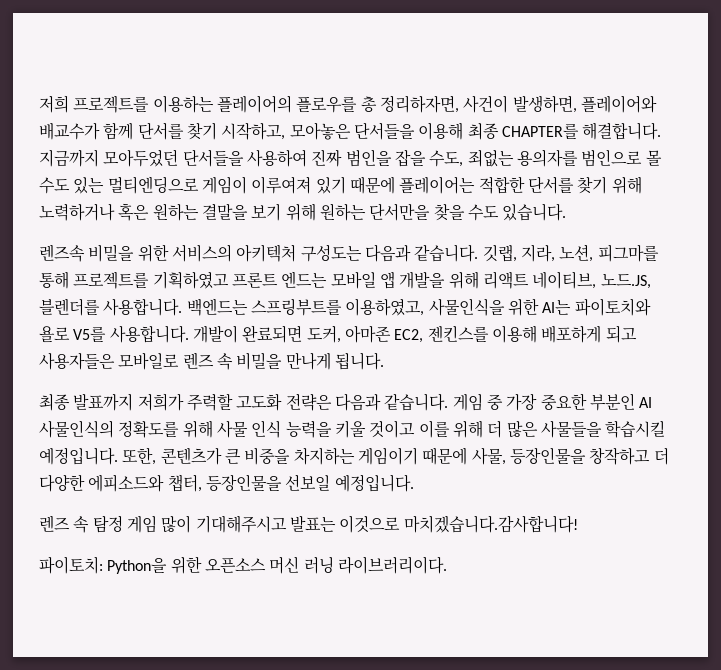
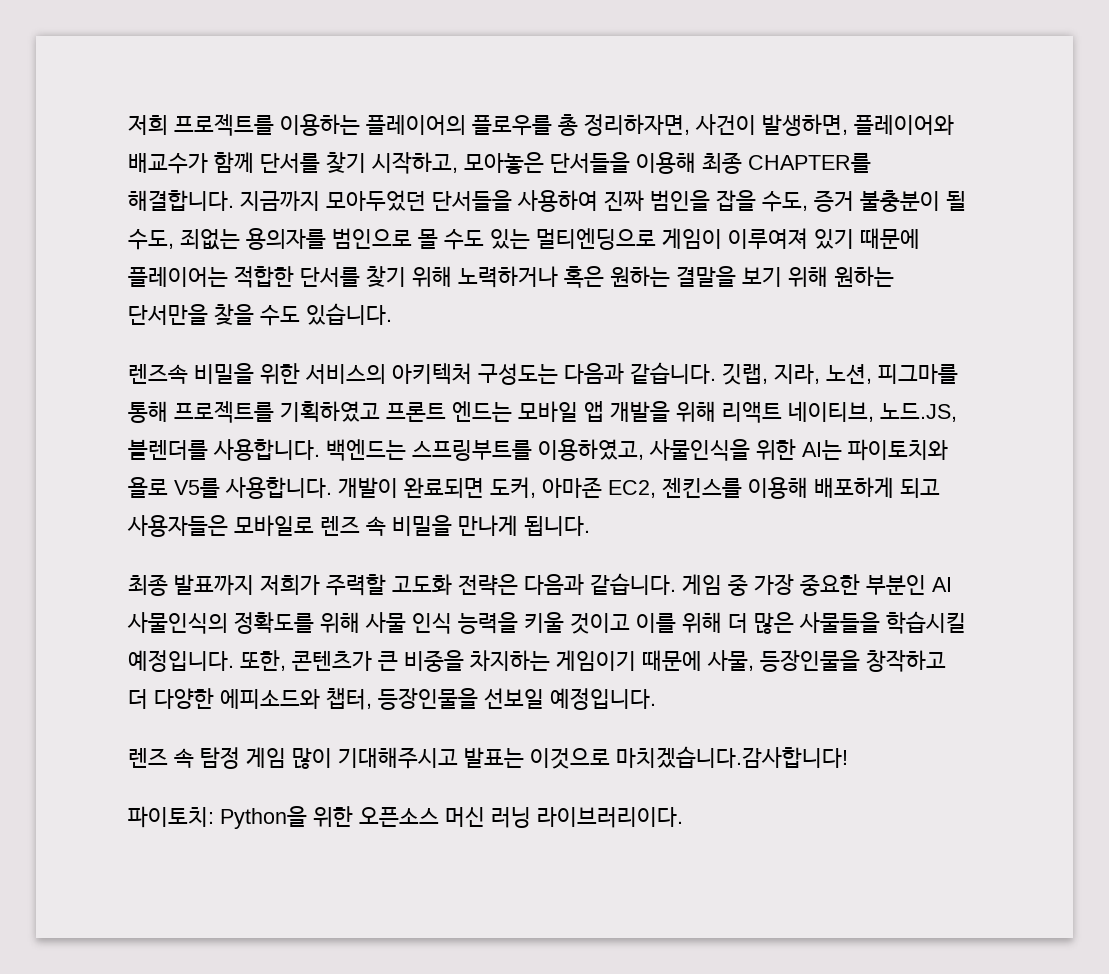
(464, 158) none -> [814,190,966,212] [128,229,174,250] 증거 불충분이 될 수도,

